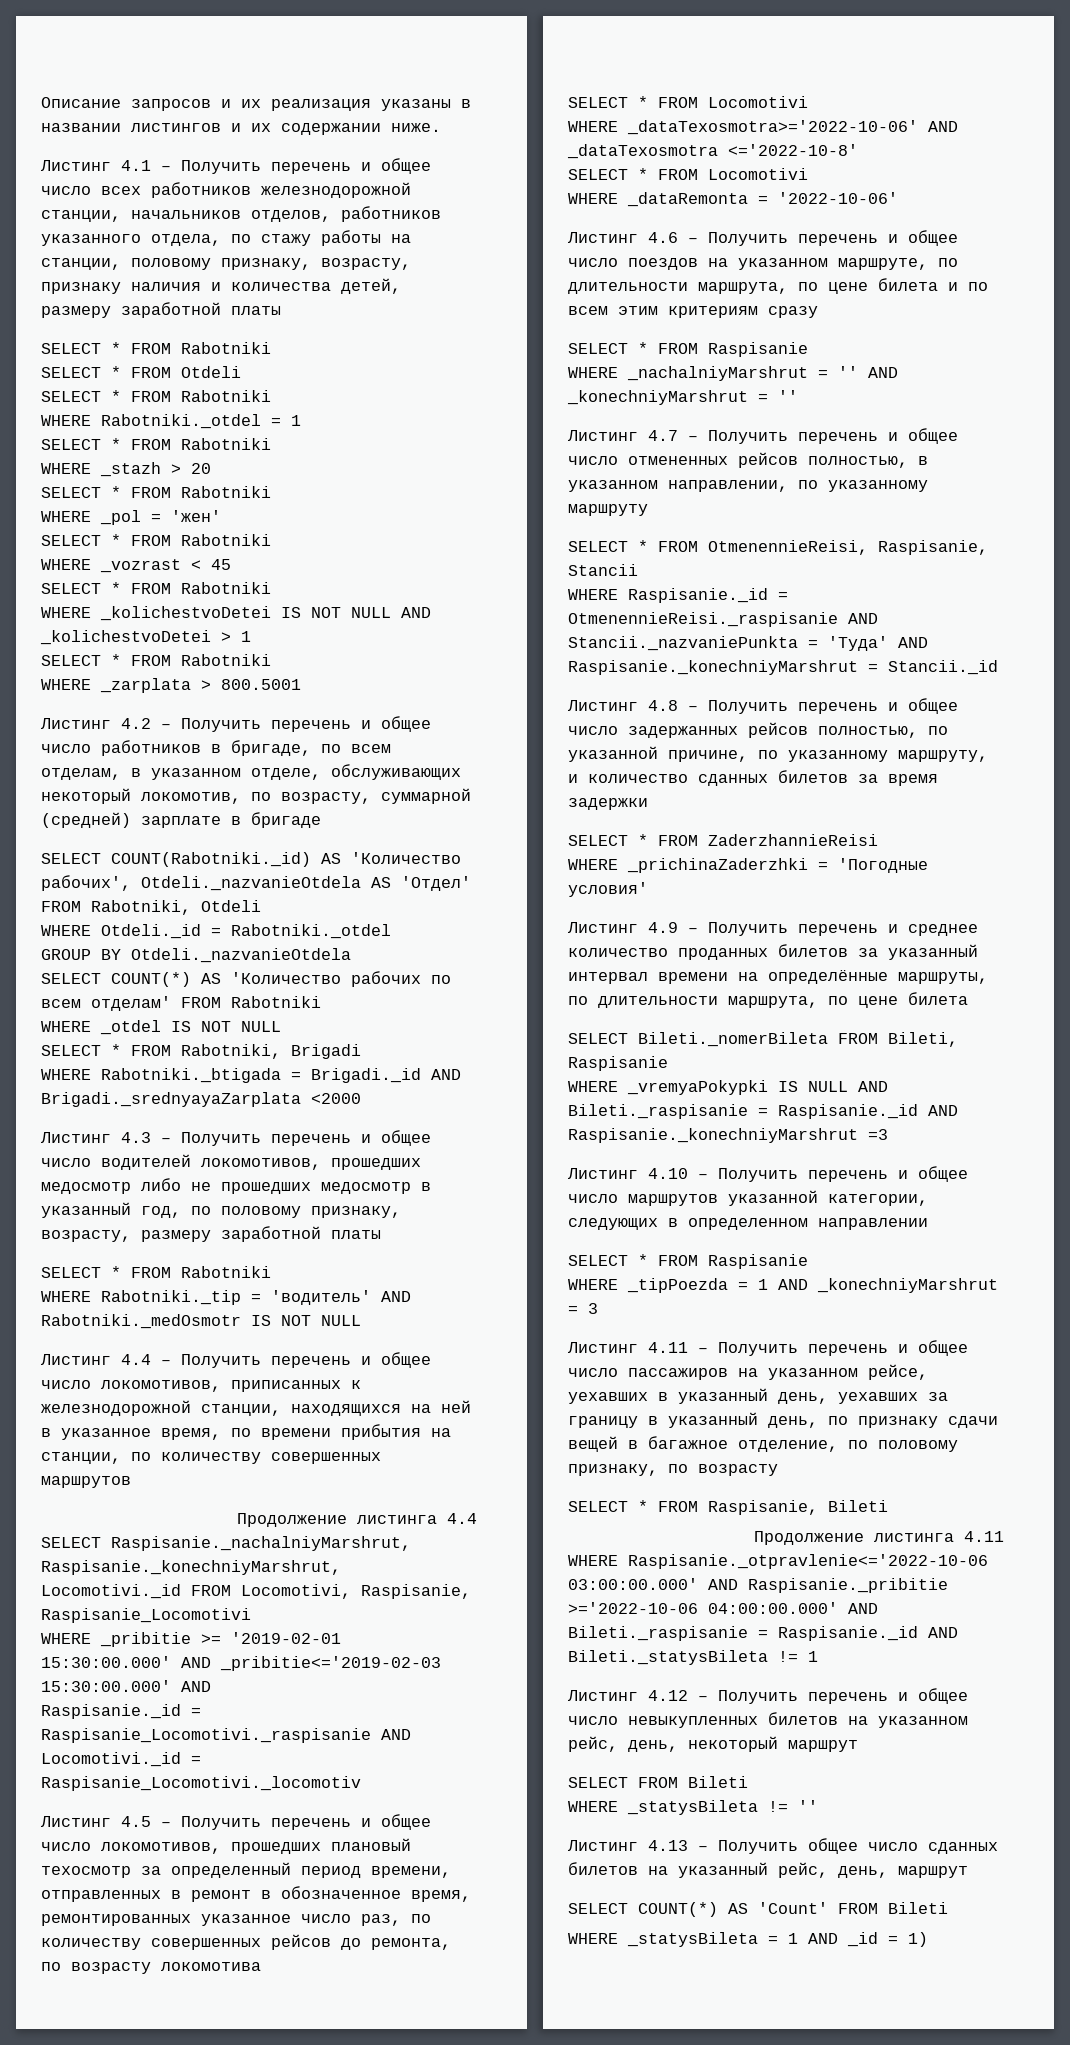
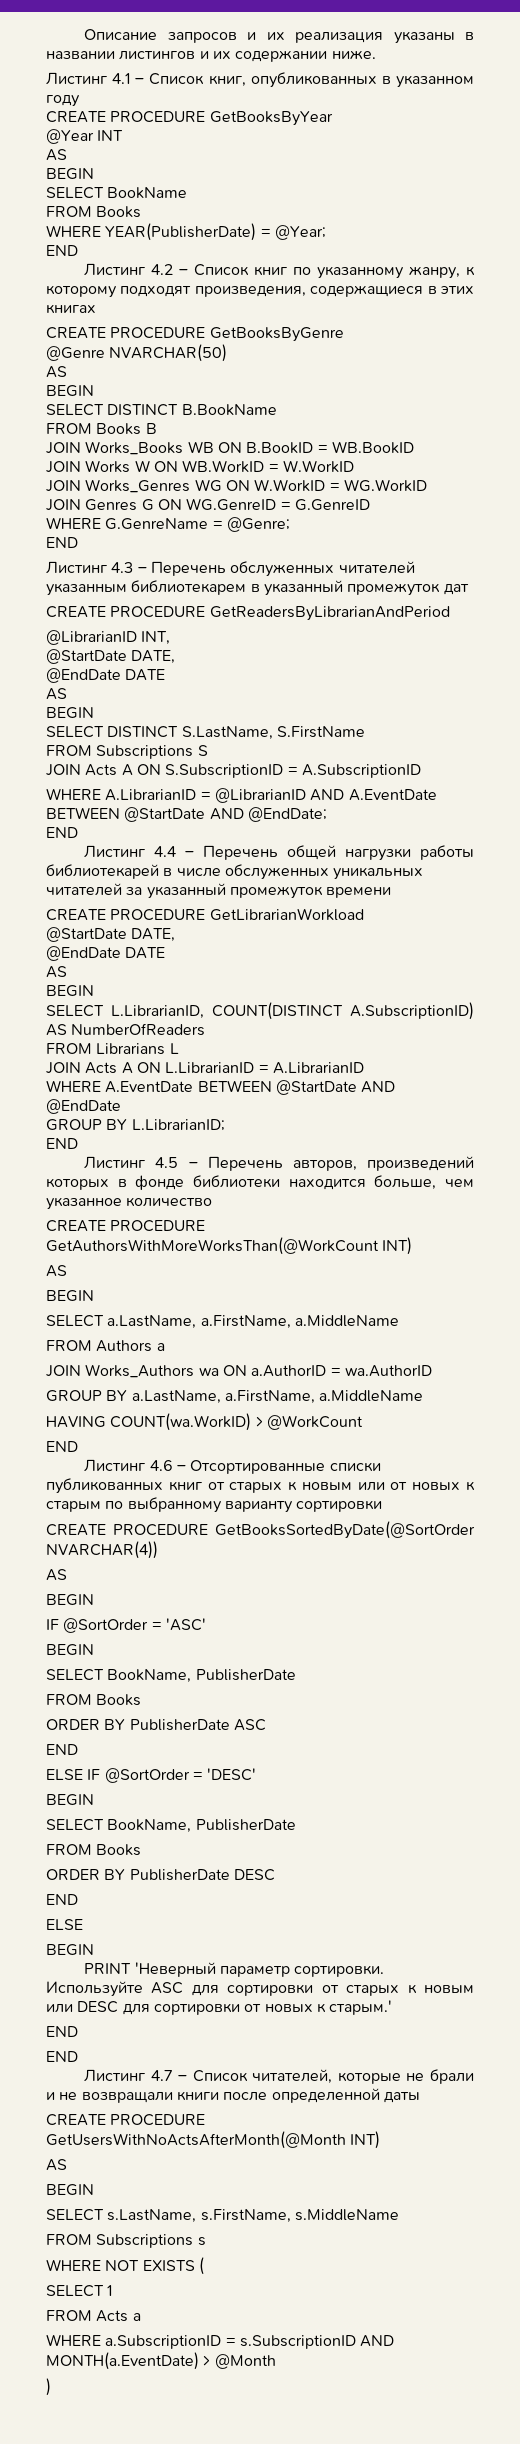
[181,158,431,174] [41,182,411,198] [41,206,441,222] [41,230,411,246] [41,258,411,270] [41,278,401,294] [41,302,281,318] [41,342,271,354] [41,366,241,378] [41,390,271,402] [41,414,301,429] [41,438,271,450] [41,462,211,477] [41,486,271,498] [41,510,221,525] [41,534,271,546] [41,559,231,573] [41,582,271,594] [41,606,431,621] [40,630,251,645] [41,654,271,666] [41,678,301,693] [40,716,431,732] [41,740,391,756] [41,764,461,780] [41,788,471,804] [41,812,321,828] [41,852,461,867] [41,875,471,891] [41,900,261,915] [41,924,391,939] [41,948,351,963] [41,971,451,987] [41,996,321,1011] [41,1020,281,1035] [41,1044,361,1059] [41,1068,461,1083] [41,1092,361,1107] [40,1130,431,1146] [41,1154,421,1170] [41,1178,431,1194] [41,1202,401,1218] [41,1226,381,1242] [41,1266,271,1278] [41,1290,411,1305] [41,1314,361,1329] [40,1352,431,1368] [41,1380,361,1392] [41,1400,471,1416] [41,1424,451,1440] [41,1452,381,1464] [41,1476,131,1488] [237,1513,477,1527] [41,1536,411,1551] [41,1560,341,1575] [41,1584,471,1599] [41,1608,251,1623] [41,1632,341,1647] [41,1656,441,1671] [41,1680,211,1692] [41,1704,201,1719] [41,1728,411,1743] [41,1752,201,1767] [41,1776,361,1791] [40,1814,431,1830] [41,1838,411,1854] [41,1862,451,1878] [41,1886,471,1902] [41,1914,431,1926] [41,1934,451,1950] [41,1962,261,1974] [568,96,808,108] [568,120,958,135] [567,144,858,159] [568,168,808,180] [568,192,898,207] [567,230,958,246] [568,258,958,270] [568,278,988,294] [568,306,818,318] [568,342,808,357] [568,366,898,381] [567,390,798,405] [567,428,958,444] [568,452,928,468] [568,480,928,492] [568,504,648,516] [568,540,988,555] [568,564,638,576] [568,588,788,603] [568,612,878,627] [568,636,928,651] [568,660,998,675] [567,698,958,714] [568,722,948,738] [568,746,988,762] [568,770,938,786] [568,798,648,810] [568,834,878,846] [568,858,928,873] [568,882,648,897] [567,922,978,936] [568,944,978,960] [568,970,988,984] [568,992,968,1008] [568,1032,958,1047] [568,1056,668,1071] [568,1080,888,1095] [568,1104,958,1119] [568,1128,888,1143] [567,1166,968,1182] [568,1190,928,1206] [568,1218,928,1230] [568,1254,808,1269] [568,1278,998,1293] [568,1303,598,1314] [567,1340,968,1356] [568,1364,928,1380] [568,1388,948,1404] [568,1412,998,1428] [568,1436,958,1452] [568,1464,778,1476] [568,1500,888,1515] [754,1531,1004,1545] [568,1554,988,1569] [568,1578,948,1593] [568,1602,878,1614] [568,1626,958,1641] [568,1650,818,1665] [567,1688,968,1704] [568,1712,968,1728] [568,1736,858,1752] [568,1776,748,1788] [568,1800,818,1815] [567,1838,998,1854] [568,1862,968,1878] [568,1902,948,1917] [568,1932,928,1947] Получить перечень и общее число всех работников железнодорожной станции, начальников отделов, работников указанного отдела, по стажу работы на станции, половому признаку, возрасту, признаку наличия и количества детей, размеру заработной платы // SELECT * FROM Rabotniki // SELECT * FROM Otdeli // SELECT * FROM Rabotniki // WHERE Rabotniki._otdel = 1 // SELECT * FROM Rabotniki // WHERE _stazh > 20 // SELECT * FROM Rabotniki // WHERE _pol = 'жен' // SELECT * FROM Rabotniki // WHERE _vozrast < 45 // SELECT * FROM Rabotniki // WHERE _kolichestvoDetei IS NOT NULL AND _kolichestvoDetei > 1 // SELECT * FROM Rabotniki // WHERE _zarplata > 800.5001 // Листинг 4.2 – Получить перечень и общее число работников в бригаде, по всем отделам, в указанном отделе, обслуживающих некоторый локомотив, по возрасту, суммарной (средней) зарплате в бригаде // SELECT COUNT(Rabotniki._id) AS 'Количество рабочих', Otdeli._nazvanieOtdela AS 'Отдел' FROM Rabotniki, Otdeli // WHERE Otdeli._id = Rabotniki._otdel // GROUP BY Otdeli._nazvanieOtdela // SELECT COUNT(*) AS 'Количество рабочих по всем отделам' FROM Rabotniki // WHERE _otdel IS NOT NULL // SELECT * FROM Rabotniki, Brigadi // WHERE Rabotniki._btigada = Brigadi._id AND Brigadi._srednyayaZarplata <2000 // Листинг 4.3 – Получить перечень и общее число водителей локомотивов, прошедших медосмотр либо не прошедших медосмотр в указанный год, по половому признаку, возрасту, размеру заработной платы // SELECT * FROM Rabotniki // WHERE Rabotniki._tip = 'водитель' AND Rabotniki._medOsmotr IS NOT NULL // Листинг 4.4 – Получить перечень и общее число локомотивов, приписанных к железнодорожной станции, находящихся на ней в указанное время, по времени прибытия на станции, по количеству совершенных маршрутов // Продолжение листинга 4.4 // SELECT Raspisanie._nachalniyMarshrut, Raspisanie._konechniyMarshrut, Locomotivi._id FROM Locomotivi, Raspisanie, Raspisanie_Locomotivi // WHERE _pribitie >= '2019-02-01 15:30:00.000' AND _pribitie<='2019-02-03 15:30:00.000' AND // Raspisanie._id = Raspisanie_Locomotivi._raspisanie AND Locomotivi._id = Raspisanie_Locomotivi._locomotiv // Листинг 4.5 – Получить перечень и общее число локомотивов, прошедших плановый техосмотр за определенный период времени, отправленных в ремонт в обозначенное время, ремонтированных указанное число раз, по количеству совершенных рейсов до ремонта, по возрасту локомотива // SELECT * FROM Locomotivi // WHERE _dataTexosmotra>='2022-10-06' AND _dataTexosmotra <='2022-10-8' // SELECT * FROM Locomotivi // WHERE _dataRemonta = '2022-10-06' // Листинг 4.6 – Получить перечень и общее число поездов на указанном маршруте, по длительности маршрута, по цене билета и по всем этим критериям сразу // SELECT * FROM Raspisanie // WHERE _nachalniyMarshrut = '' AND _konechniyMarshrut = '' // Листинг 4.7 – Получить перечень и общее число отмененных рейсов полностью, в указанном направлении, по указанному маршруту // SELECT * FROM OtmenennieReisi, Raspisanie, Stancii // WHERE Raspisanie._id = OtmenennieReisi._raspisanie AND Stancii._nazvaniePunkta = 'Туда' AND Raspisanie._konechniyMarshrut = Stancii._id // Листинг 4.8 – Получить перечень и общее число задержанных рейсов полностью, по указанной причине, по указанному маршруту, и количество сданных билетов за время задержки // SELECT * FROM ZaderzhannieReisi // WHERE _prichinaZaderzhki = 'Погодные условия' // Листинг 4.9 – Получить перечень и среднее количество проданных билетов за указанный интервал времени на определённые маршруты, по длительности маршрута, по цене билета // SELECT Bileti._nomerBileta FROM Bileti, Raspisanie // WHERE _vremyaPokypki IS NULL AND Bileti._raspisanie = Raspisanie._id AND Raspisanie._konechniyMarshrut =3 // Листинг 4.10 – Получить перечень и общее число маршрутов указанной категории, следующих в определенном напpавлении // SELECT * FROM Raspisanie // WHERE _tipPoezda = 1 AND _konechniyMarshrut = 3 // Листинг 4.11 – Получить перечень и общее число пассажиров на указанном рейсе, уехавших в указанный день, уехавших за границу в указанный день, по признаку сдачи вещей в багажное отделение, по половому признаку, по возрасту // SELECT * FROM Raspisanie, Bileti // Продолжение листинга 4.11 // WHERE Raspisanie._otpravlenie<='2022-10-06 03:00:00.000' AND Raspisanie._pribitie >='2022-10-06 04:00:00.000' AND Bileti._raspisanie = Raspisanie._id AND Bileti._statysBileta != 1 // Листинг 4.12 – Получить перечень и общее число невыкупленных билетов на указанном рейс, день, некоторый маршрут // SELECT FROM Bileti // WHERE _statysBileta != '' // Листинг 4.13 – Получить общее число сданных билетов на указанный рейс, день, маршрут // SELECT COUNT(*) AS 'Count' FROM Bileti // WHERE _statysBileta = 1 AND _id = 1) -> [149,72,474,88] [46,95,80,107] [46,111,333,126] [46,129,124,144] [46,149,67,161] [46,168,94,180] [46,187,188,199] [46,206,142,218] [46,223,326,241] [46,245,78,256] [84,263,476,279] [46,285,475,298] [46,304,96,314] [46,327,344,342] [46,344,228,362] [46,366,67,378] [46,385,94,397] [46,404,277,416] [46,423,157,435] [46,441,414,455] [46,460,354,473] [46,479,427,493] [46,498,370,511] [46,517,290,532] [46,537,78,548] [46,561,415,577] [46,580,469,596] [46,606,450,621] [46,630,171,645] [46,649,176,664] [46,668,166,683] [46,688,67,700] [46,707,94,719] [46,726,365,740] [46,745,208,759] [46,764,421,778] [46,788,437,803] [46,807,327,822] [46,827,78,838] [84,845,475,861] [46,864,424,880] [46,883,392,899] [46,908,364,921] [46,927,176,942] [46,946,166,961] [46,966,67,978] [46,985,94,997] [46,1002,474,1020] [46,1023,206,1036] [46,1043,179,1055] [46,1062,364,1074] [46,1080,396,1095] [46,1099,121,1114] [46,1119,225,1131] [46,1138,78,1149] [84,1156,474,1171] [46,1175,475,1190] [46,1197,213,1210] [46,1220,206,1232] [46,1237,413,1255] [46,1265,67,1277] [46,1290,94,1302] [46,1315,399,1329] [46,1340,165,1352] [46,1364,432,1378] [46,1390,424,1404] [46,1413,363,1431] [46,1441,78,1452] [84,1459,381,1474] [46,1478,475,1494] [46,1497,383,1513] [46,1521,475,1539] [46,1541,158,1559] [46,1569,67,1581] [46,1594,94,1606] [46,1618,206,1633] [46,1644,94,1656] [46,1669,296,1683] [46,1694,142,1706] [46,1719,266,1731] [46,1744,78,1755] [46,1768,257,1783] [46,1794,94,1806] [46,1819,296,1833] [46,1844,142,1856] [46,1869,275,1881] [46,1894,78,1905] [46,1919,83,1930] [46,1944,94,1956] [84,1962,385,1977] [46,1981,475,1997] [46,2000,393,2015] [46,2026,78,2037] [46,2051,78,2062] [84,2069,475,2084] [46,2088,420,2103] [46,2114,206,2126] [46,2131,381,2149] [46,2159,67,2171] [46,2184,94,2196] [46,2209,399,2223] [46,2234,206,2248] [46,2257,204,2275] [46,2285,113,2297] [46,2310,141,2322] [46,2334,395,2349] [46,2352,276,2370] [46,2378,51,2396] Список книг, опубликованных в указанном году // CREATE PROCEDURE GetBooksByYear // @Year INT // AS // BEGIN // SELECT BookName // FROM Books // WHERE YEAR(PublisherDate) = @Year; // END // Листинг 4.2 – Список книг по указанному жанру, к которому подходят произведения, содержащиеся в этих книгах // CREATE PROCEDURE GetBooksByGenre // @Genre NVARCHAR(50) // AS // BEGIN // SELECT DISTINCT B.BookName // FROM Books B // JOIN Works_Books WB ON B.BookID = WB.BookID // JOIN Works W ON WB.WorkID = W.WorkID // JOIN Works_Genres WG ON W.WorkID = WG.WorkID // JOIN Genres G ON WG.GenreID = G.GenreID // WHERE G.GenreName = @Genre; // END // Листинг 4.3 – Перечень обслуженных читателей указанным библиотекарем в указанный промежуток дат // CREATE PROCEDURE GetReadersByLibrarianAndPeriod // @LibrarianID INT, // @StartDate DATE, // @EndDate DATE // AS // BEGIN // SELECT DISTINCT S.LastName, S.FirstName // FROM Subscriptions S // JOIN Acts A ON S.SubscriptionID = A.SubscriptionID // WHERE A.LibrarianID = @LibrarianID AND A.EventDate BETWEEN @StartDate AND @EndDate; // END // Листинг 4.4 – Перечень общей нагрузки работы библиотекарей в числе обслуженных уникальных читателей за указанный промежуток времени // CREATE PROCEDURE GetLibrarianWorkload // @StartDate DATE, // @EndDate DATE // AS // BEGIN // SELECT L.LibrarianID, COUNT(DISTINCT A.SubscriptionID) AS NumberOfReaders // FROM Librarians L // JOIN Acts A ON L.LibrarianID = A.LibrarianID // WHERE A.EventDate BETWEEN @StartDate AND @EndDate // GROUP BY L.LibrarianID; // END // Листинг 4.5 – Перечень авторов, произведений которых в фонде библиотеки находится больше, чем указанное количество // CREATE PROCEDURE GetAuthorsWithMoreWorksThan(@WorkCount INT) // AS // BEGIN // SELECT a.LastName, a.FirstName, a.MiddleName // FROM Authors a // JOIN Works_Authors wa ON a.AuthorID = wa.AuthorID // GROUP BY a.LastName, a.FirstName, a.MiddleName // HAVING COUNT(wa.WorkID) > @WorkCount // END // Листинг 4.6 – Отсортированные списки публикованных книг от старых к новым или от новых к старым по выбранному варианту сортировки // CREATE PROCEDURE GetBooksSortedByDate(@SortOrder NVARCHAR(4)) // AS // BEGIN // IF @SortOrder = 'ASC' // BEGIN // SELECT BookName, PublisherDate // FROM Books // ORDER BY PublisherDate ASC // END // ELSE IF @SortOrder = 'DESC' // BEGIN // SELECT BookName, PublisherDate // FROM Books // ORDER BY PublisherDate DESC // END // ELSE // BEGIN // PRINT 'Неверный параметр сортировки. Используйте ASC для сортировки от старых к новым или DESC для сортировки от новых к старым.' // END // END // Листинг 4.7 – Список читателей, которые не брали и не возвращали книги после определенной даты // CREATE PROCEDURE GetUsersWithNoActsAfterMonth(@Month INT) // AS // BEGIN // SELECT s.LastName, s.FirstName, s.MiddleName // FROM Subscriptions s // WHERE NOT EXISTS ( // SELECT 1 // FROM Acts a // WHERE a.SubscriptionID = s.SubscriptionID AND MONTH(a.EventDate) > @Month // )

